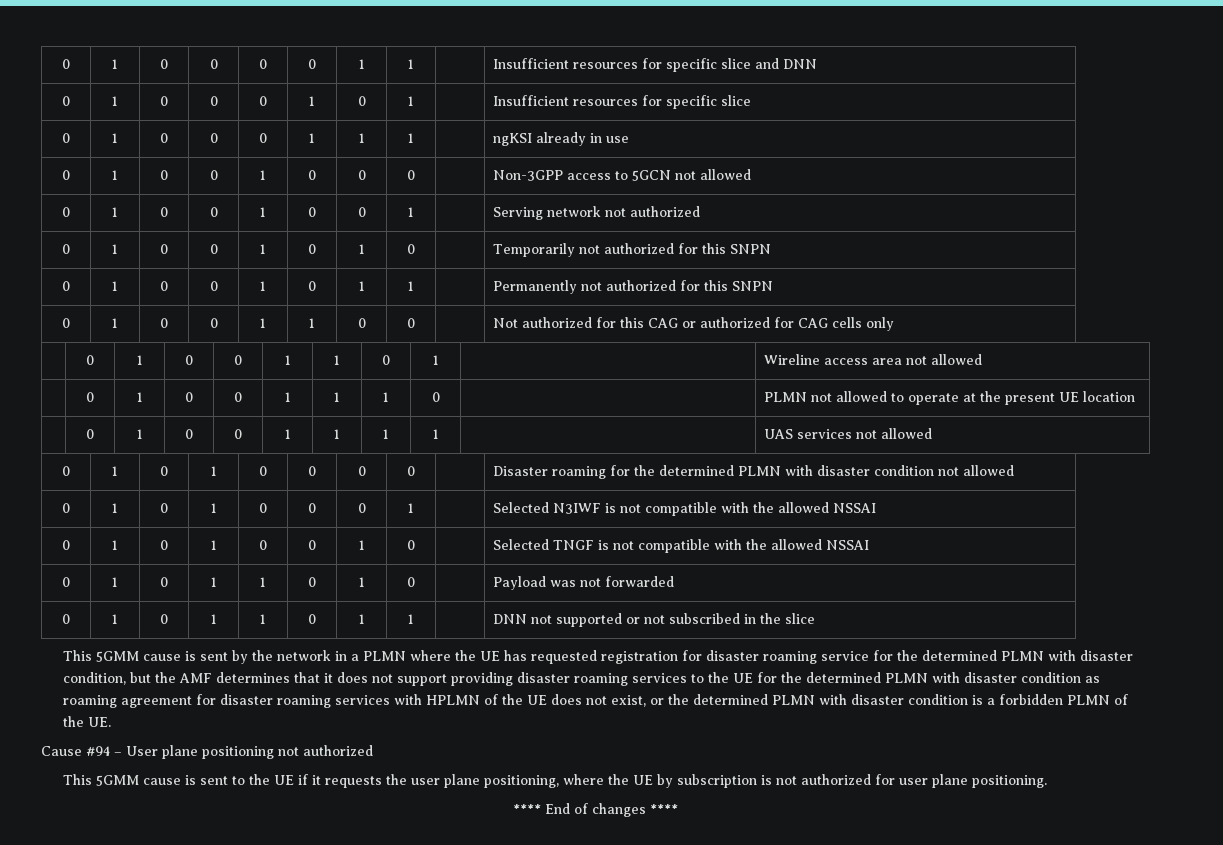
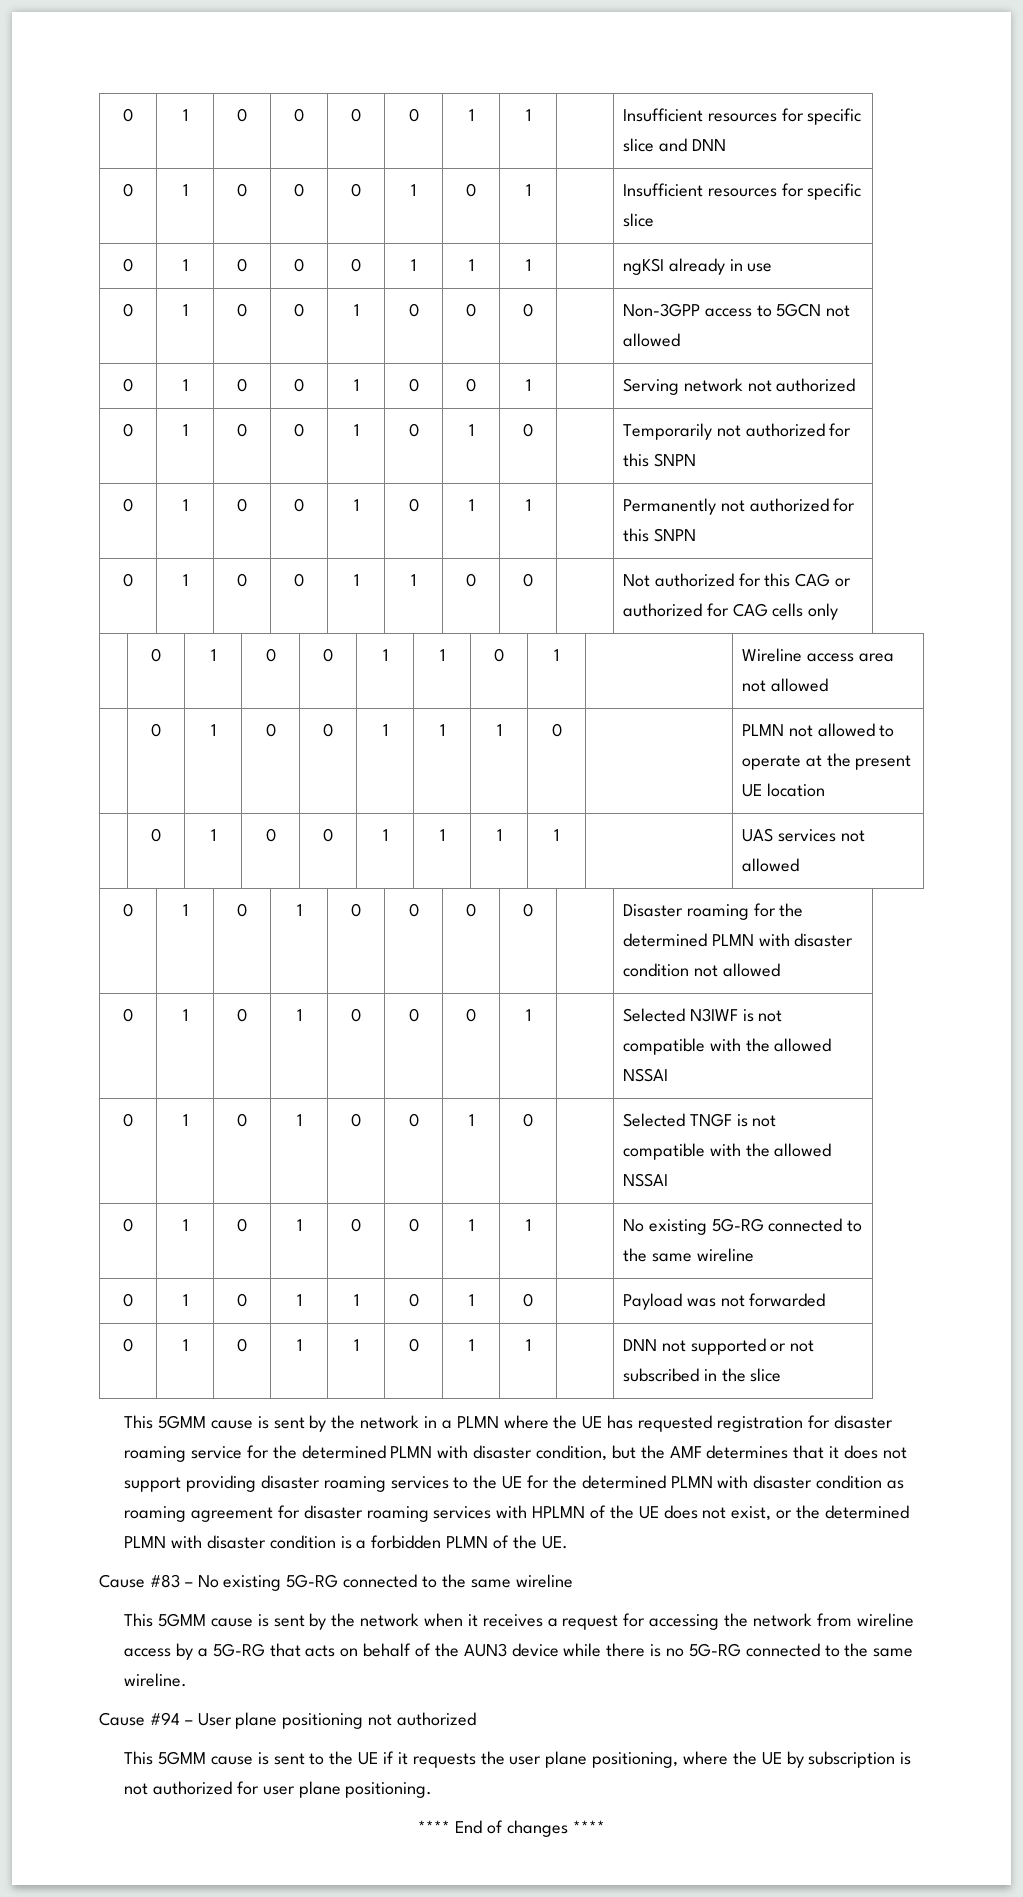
(869, 545) none -> [123,1218,133,1232] [182,1219,188,1231] [237,1218,247,1232] [296,1219,302,1231] [351,1218,361,1232] [408,1218,419,1232] [468,1219,474,1231] [525,1219,531,1231] [622,1218,863,1235] [622,1248,754,1262] // 0 | 1 | 0 | 1 | 0 | 0 | 1 | 1 | | No existing 5G-RG connected to the same wireline
(111, 722) none -> [99,1574,573,1591] [124,1613,914,1630] [124,1643,914,1660] [124,1673,188,1687] // Cause #83 – No existing 5G-RG connected to the same wireline // This 5GMM cause is sent by the network when it receives a request for accessing the network from wireline access by a 5G-RG that acts on behalf of the AUN3 device while there is no 5G-RG connected to the same wireline.

